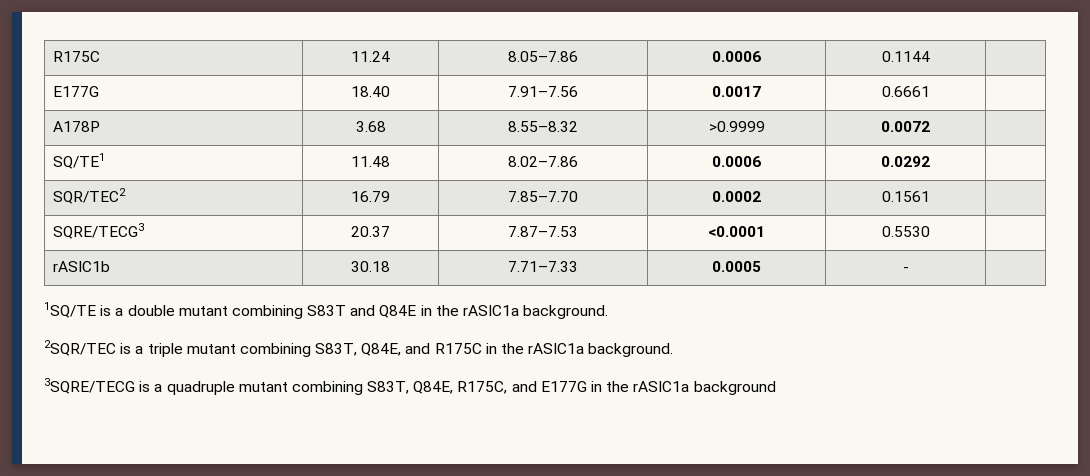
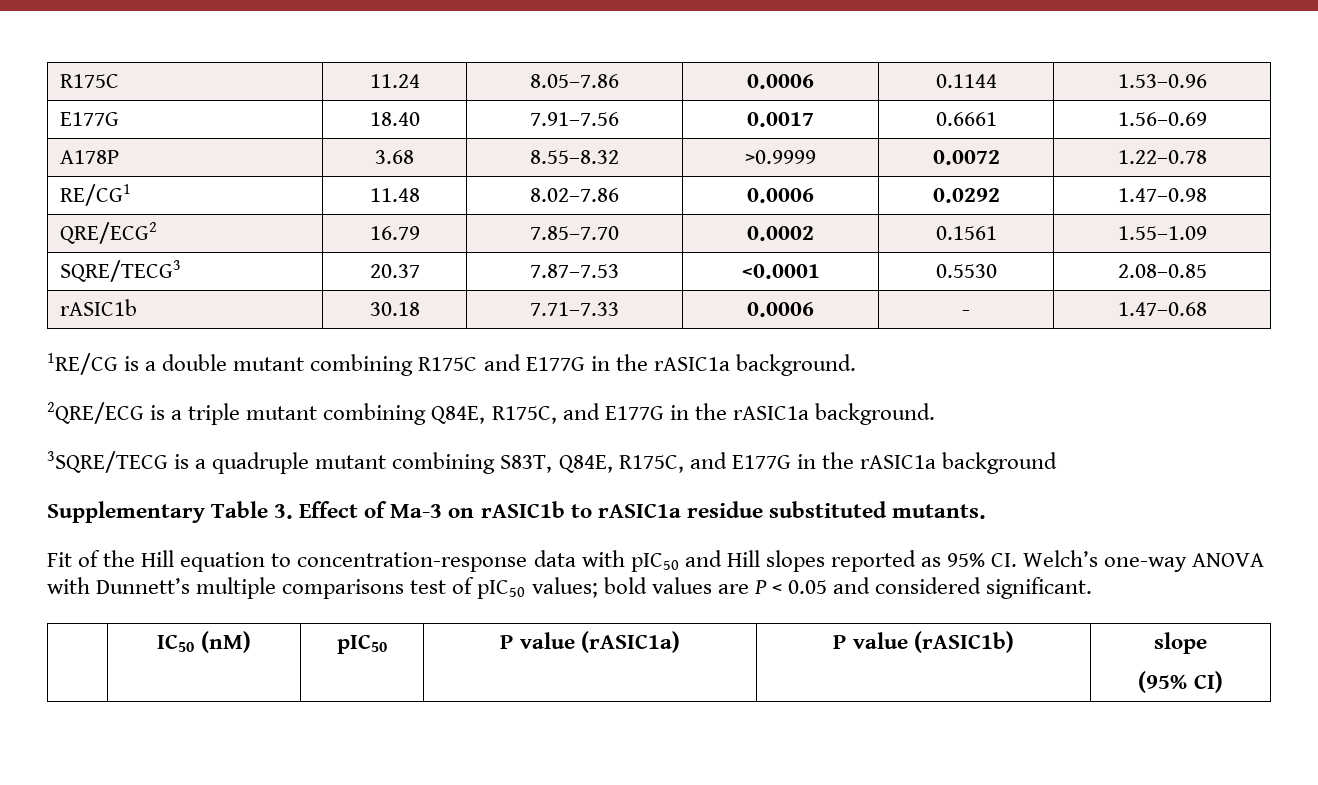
(930, 56) none -> [1117,74,1207,88] 1.53–0.96
(930, 91) none -> [1117,112,1207,126] 1.56–0.69
[52,153,105,169] // SQ/TE1 -> [1117,150,1207,164] [60,184,132,206] 1.22–0.78 // RE/CG1
[52,188,126,204] // SQR/TEC2 -> [1117,188,1207,202] [60,222,158,244] 1.47–0.98 // QRE/ECG2
(930, 196) none -> [1117,226,1207,240] 1.55–1.09
(930, 231) none -> [1117,264,1207,278] 2.08–0.85
[712,261,761,272] 0.0005 -> [747,302,814,317] 0.0006
[44,302,96,318] // 1SQ/TE -> [1117,302,1207,316] [47,353,118,375] 1.47–0.68 // 1RE/CG
[307,305,609,319] [44,340,116,356] S83T and Q84E in the rASIC1a background. // 2SQR/TEC -> [418,354,856,376] [47,402,144,424] R175C and E177G in the rASIC1a background. // 2QRE/ECG
[315,343,482,356] S83T, Q84E, and R175C -> [431,403,664,424] Q84E, R175C, and E177G
(776, 388) none -> [47,501,986,523] [47,550,1265,572] [47,577,1093,599] [157,631,251,653] [337,634,387,654] [500,631,680,653] [833,631,1014,653] [1154,632,1207,654] [1138,671,1223,693] // Supplementary Table 3. Effect of Ma-3 on rASIC1b to rASIC1a residue substituted mutants. // Fit of the Hill equation to concentration-response data with pIC50 and Hill slopes reported as 95% CI. Welch’s one-way ANOVA with Dunnett’s multiple comparisons test of pIC50 values; bold values are P < 0.05 and considered significant. // | IC50 (nM) | pIC50 | P value (rASIC1a) | P value (rASIC1b) | slope // (95% CI)

